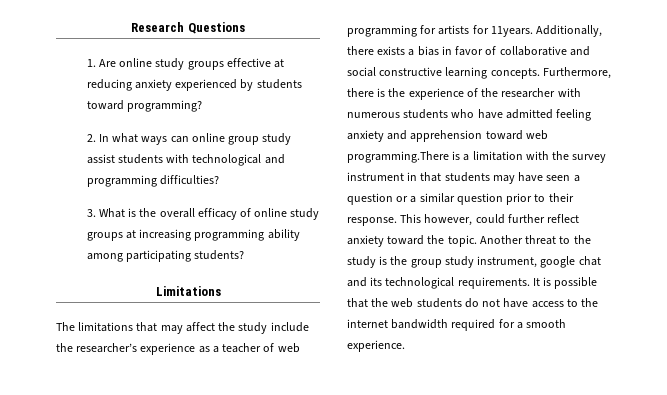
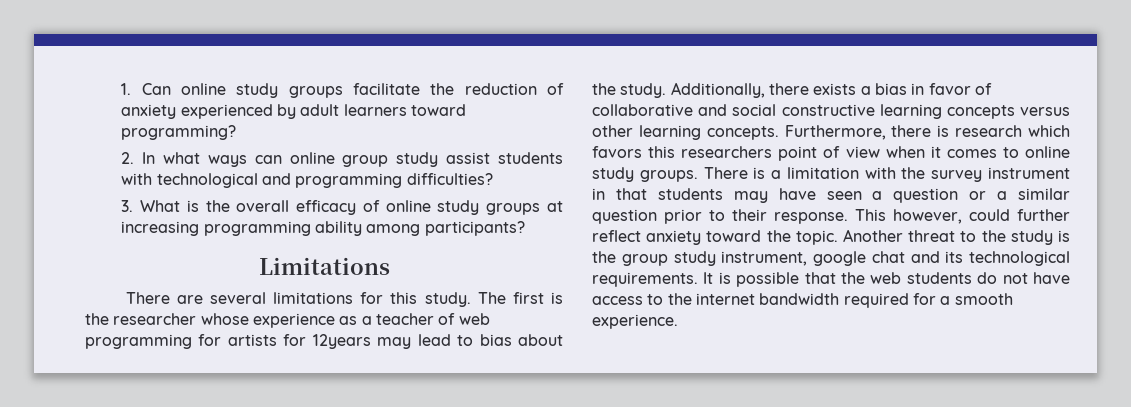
[131,22,245,34] [86,58,284,70] [86,79,132,91] Research Questions // 1. Are online study groups effective at reducing -> [121,83,564,98] 1. Can online study groups facilitate the reduction of
[256,79,302,89] students -> [300,104,407,116] adult learners
[125,250,245,262] participating students? -> [424,221,525,236] participants?
[56,322,309,334] [56,343,138,353] The limitations that may affect the study include the researcher’s -> [125,292,563,307] [85,313,249,325] There are several limitations for this study. The first is the researcher whose
[490,26,533,37] 11years. -> [312,334,564,349] [592,83,667,98] 12years may lead to bias about the study.
[490,67,611,79] [347,88,581,100] [347,109,592,121] [347,130,548,142] [347,151,449,163] concepts. Furthermore, there is the experience of the researcher with numerous students who have admitted feeling anxiety and apprehension toward web programming.There -> [946,105,1070,119] [592,125,1070,140] [592,146,1070,161] [592,167,748,182] concepts versus other learning concepts. Furthermore, there is research which favors this researchers point of view when it comes to online study groups. There

